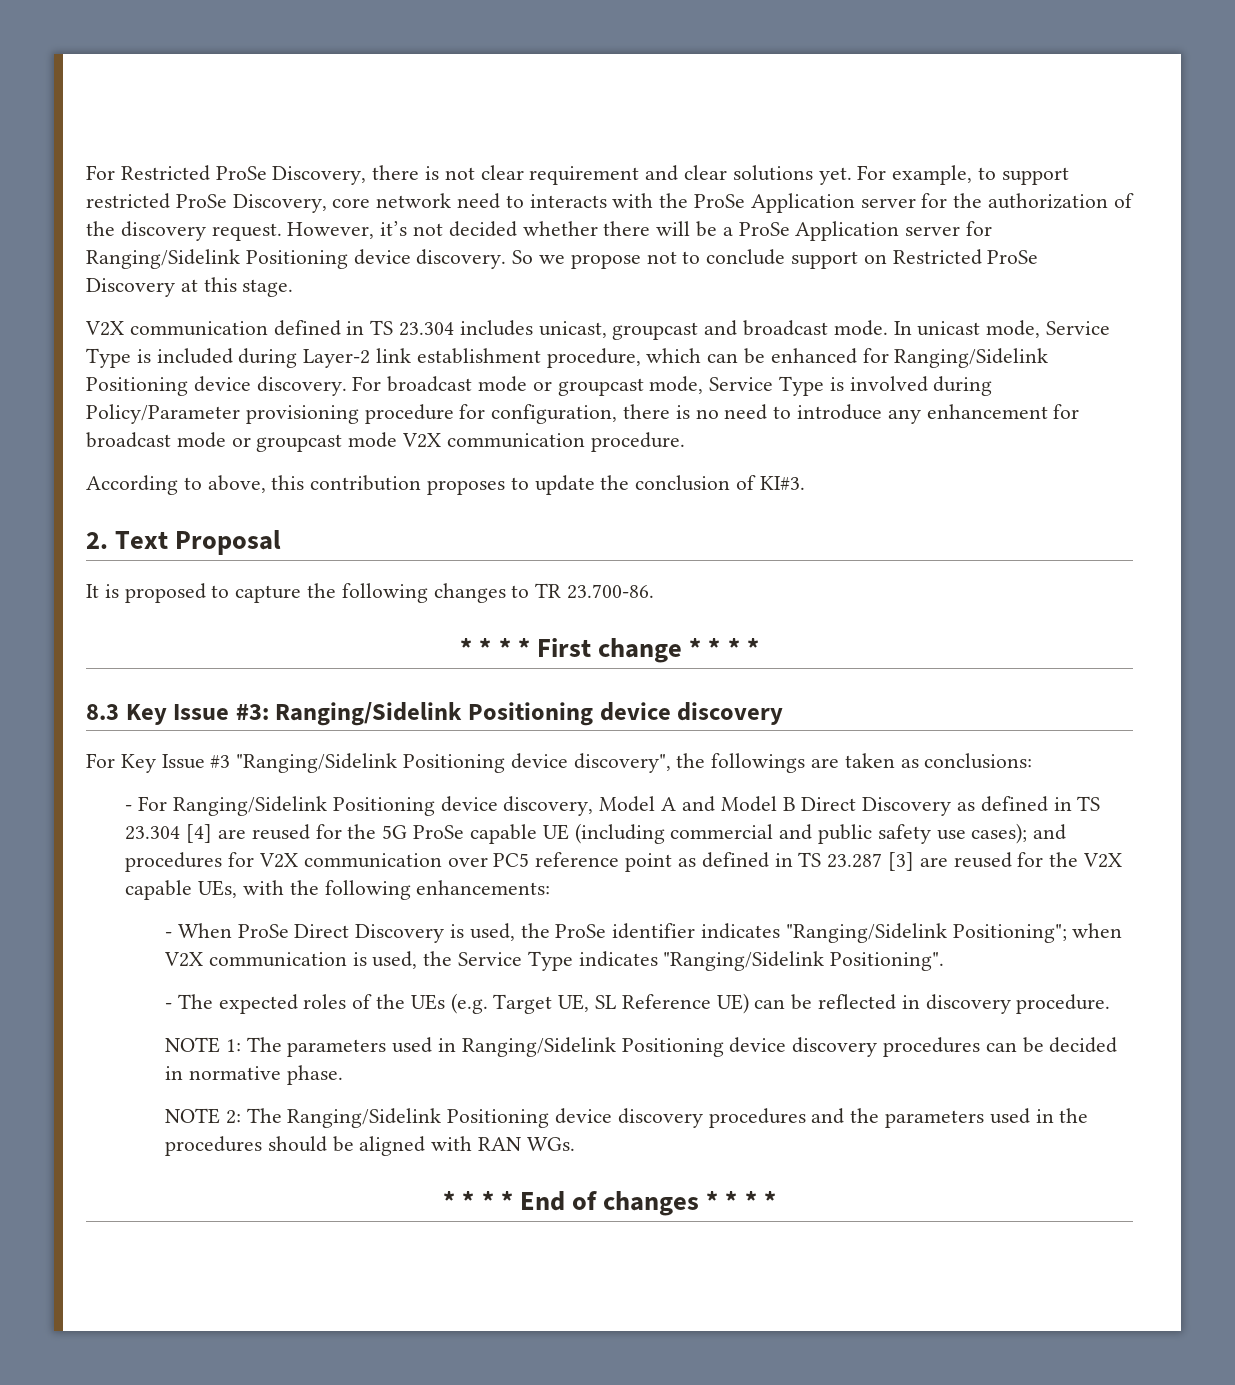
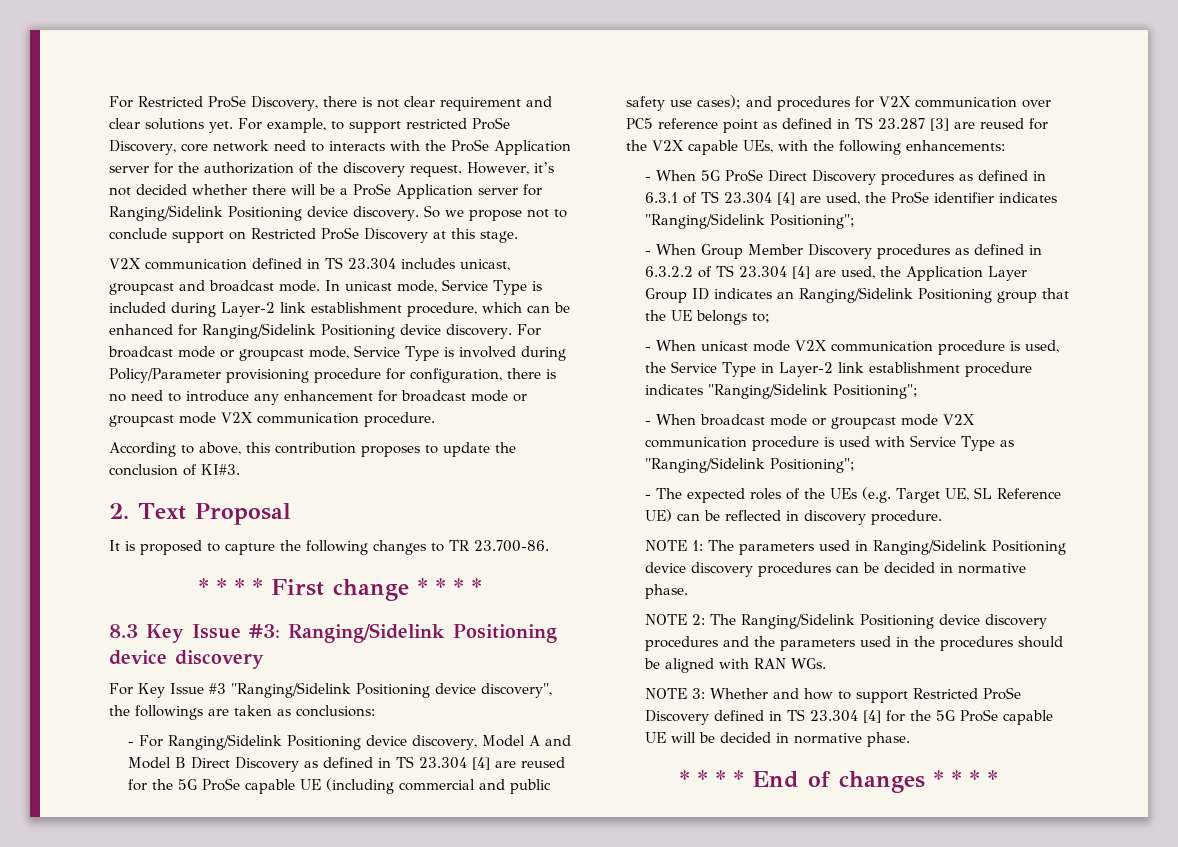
(232, 930) none -> [700,170,720,181] 5G
[449,924,464,938] is -> [880,170,1046,185] [644,191,821,205] procedures as defined in 6.3.1 of TS 23.304 [4] are
[1072,923,1123,938] [163,952,347,967] when V2X communication -> [644,244,1042,259] [644,265,1027,281] [644,287,1069,303] [644,310,770,325] [644,340,1005,355] // - When Group Member Discovery procedures as defined in 6.3.2.2 of TS 23.304 [4] are used, the Application Layer Group ID indicates an Ranging/Sidelink Positioning group that the UE belongs to; // - When unicast mode V2X communication procedure
[578,951,945,971] indicates "Ranging/Sidelink Positioning". -> [760,362,1032,377] [644,383,918,399] [644,414,975,429] [644,435,1014,451] [644,457,855,473] in Layer-2 link establishment procedure indicates "Ranging/Sidelink Positioning"; // - When broadcast mode or groupcast mode V2X communication procedure is used with Service Type as "Ranging/Sidelink Positioning";
(575, 1144) none -> [644,687,1021,703] [644,709,1053,725] [644,732,910,747] // NOTE 3: Whether and how to support Restricted ProSe Discovery defined in TS 23.304 [4] for the 5G ProSe capable UE will be decided in normative phase.

